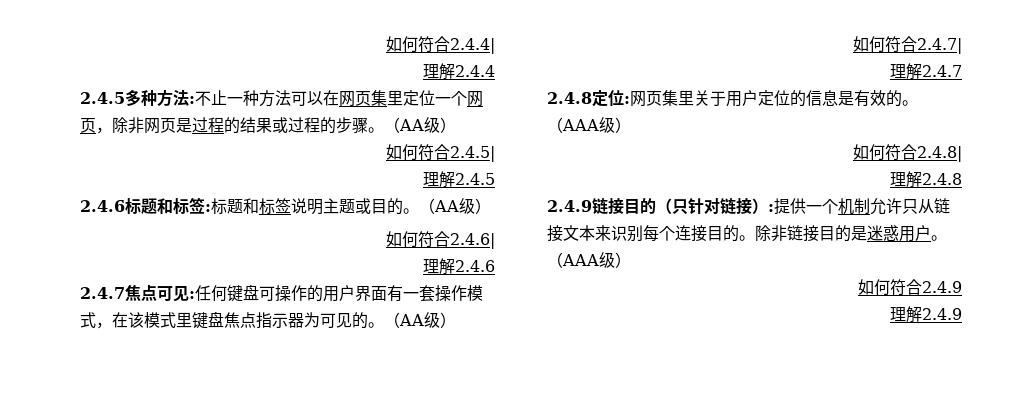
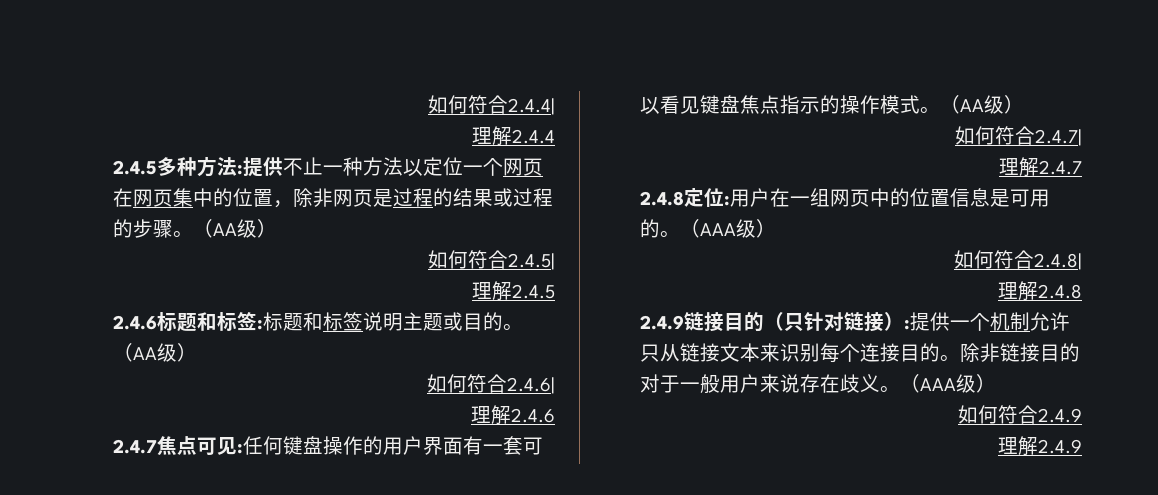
(196, 100) none -> [243,157,284,177] 提供
[291,90,484,107] [80,118,97,133] 可以在网页集里定位一个网页 -> [403,157,544,176] [113,188,274,207] 以定位一个网页在网页集中的位置
[259,286,276,301] 可 -> (324, 445) none
[435,285,484,302] [80,312,193,329] 操作模式，在该模式里 -> [523,437,544,455] [640,95,701,114] 可以看见
[288,312,369,329] 器为可见的 -> [820,95,921,114] 的操作模式
[630,90,887,107] 网页集里关于用户定位的信息是有效 -> [730,188,1051,207] 用户在一组网页中的位置信息是可用
[851,225,932,242] 是迷惑用户 -> [640,374,881,393] 对于一般用户来说存在歧义

